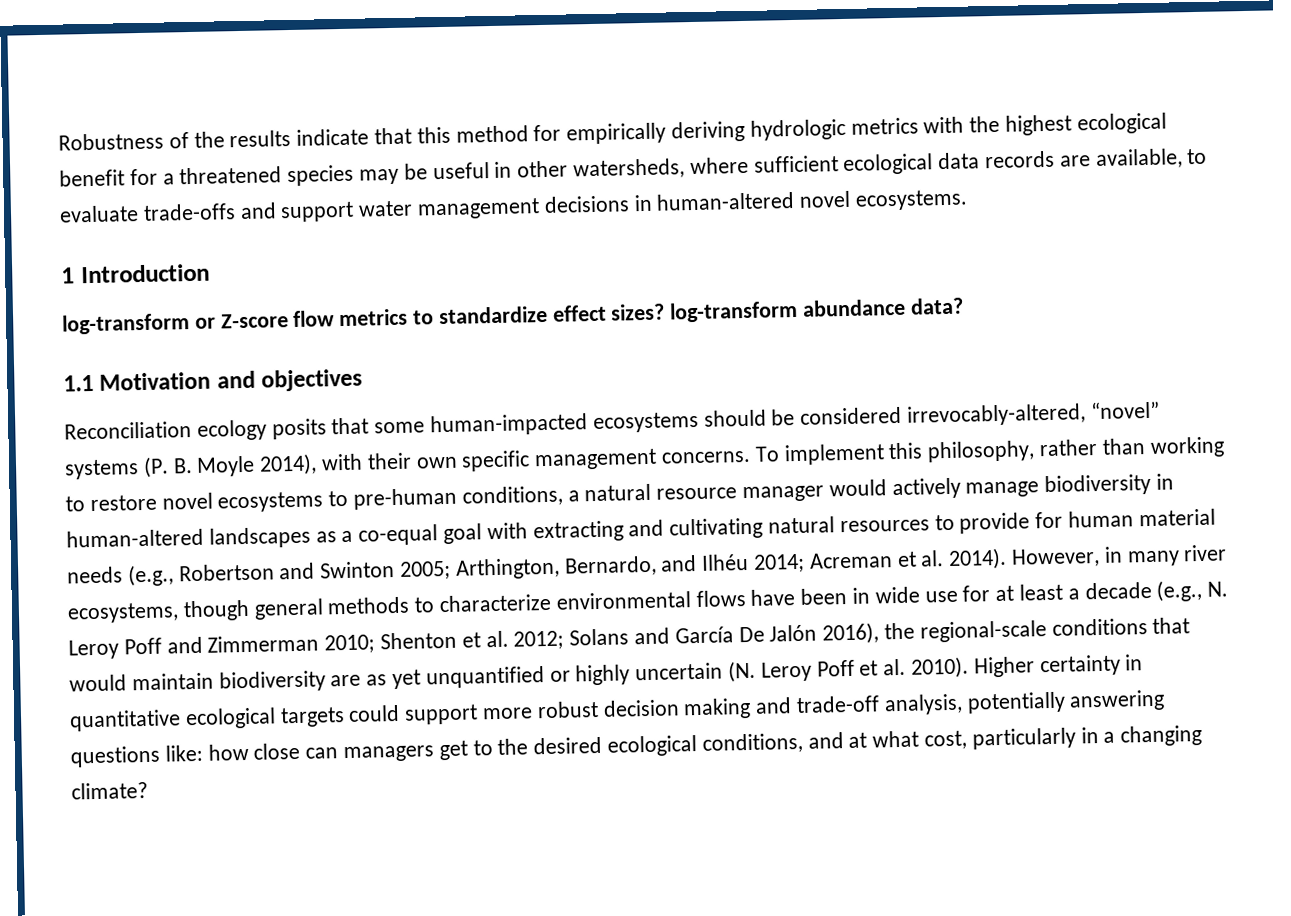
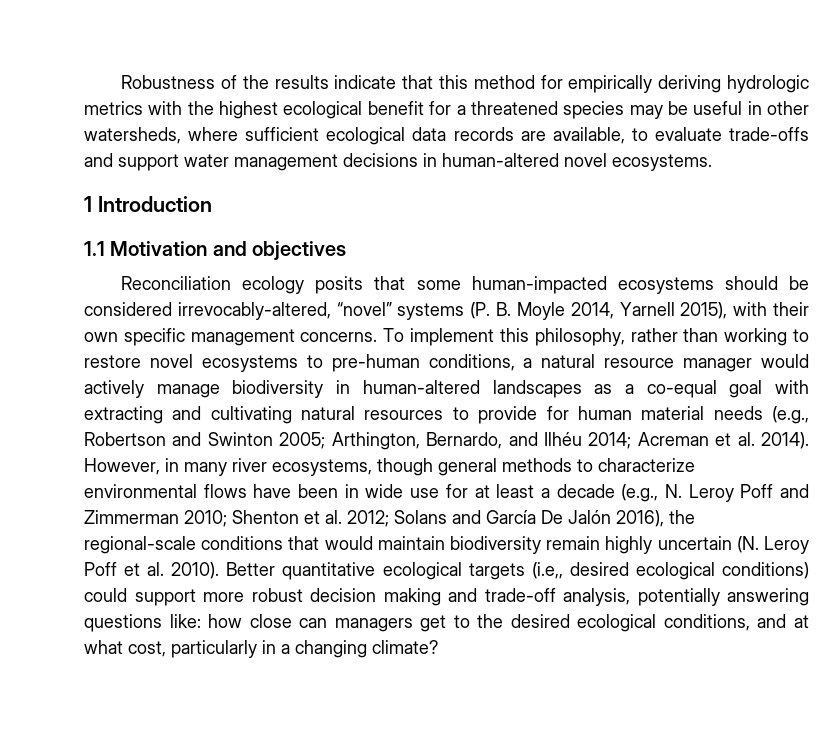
[62,297,964,335] // log-transform or Z-score flow metrics to standardize effect sizes? log-transform abundance data? -> (212, 204) none
[259,453,318,476] 2014), -> [570,302,728,319] 2014, Yarnell 2015),
[330,666,571,690] are as yet unquantified or -> [546,536,601,550] remain
[973,654,1144,678] [69,707,345,732] Higher certainty in quantitative ecological targets -> [226,562,809,580] Better quantitative ecological targets (i.e,, desired ecological conditions)

